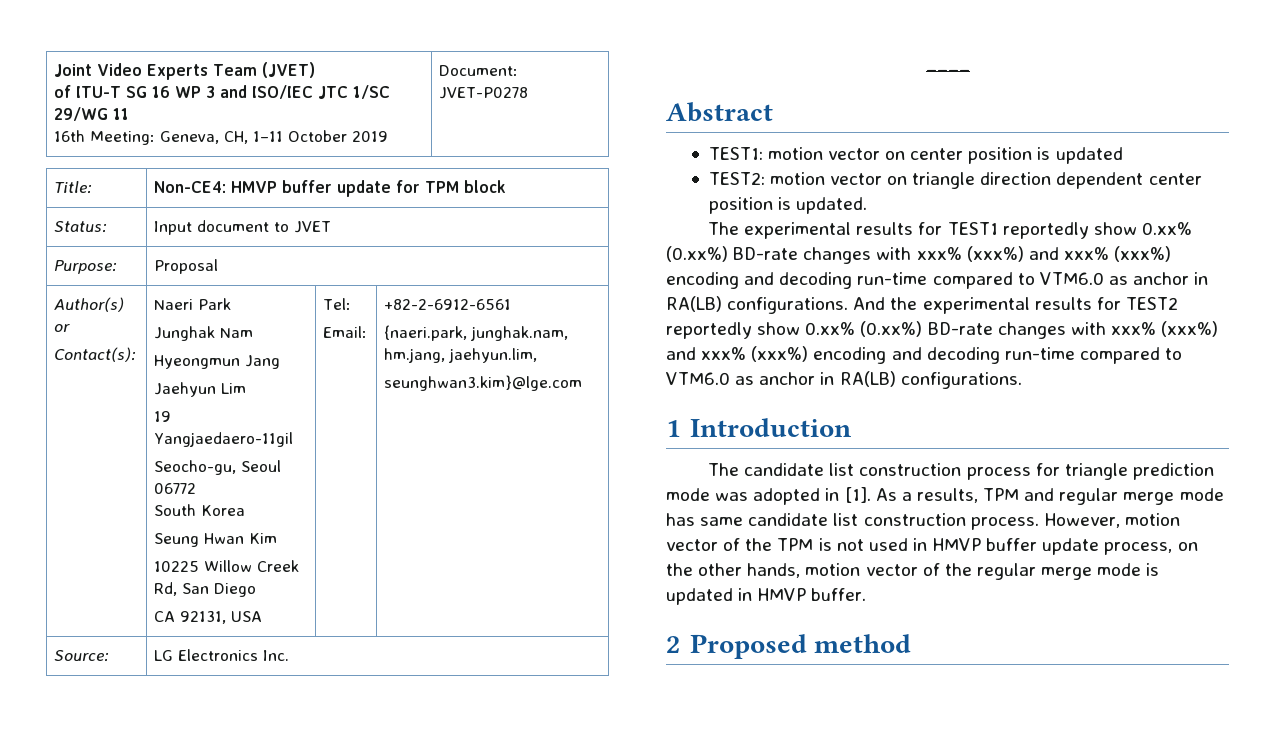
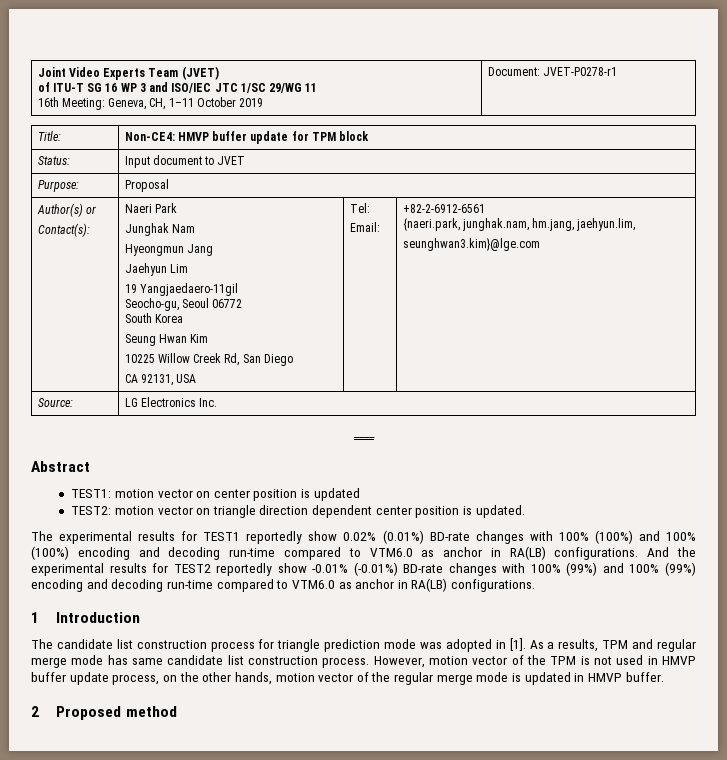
[439,87,529,99] JVET-P0278 -> [542,67,617,76] JVET-P0278-r1
[1141,222,1192,235] [666,246,1172,264] 0.xx% (0.xx%) BD-rate changes with xxx% (xxx%) and xxx% (xxx%) -> [343,530,696,544] [31,546,69,560] 0.02% (0.01%) BD-rate changes with 100% (100%) and 100% (100%)
[805,321,1219,339] [666,346,809,362] 0.xx% (0.xx%) BD-rate changes with xxx% (xxx%) and xxx% (xxx%) -> [312,562,696,576] -0.01% (-0.01%) BD-rate changes with 100% (99%) and 100% (99%)

